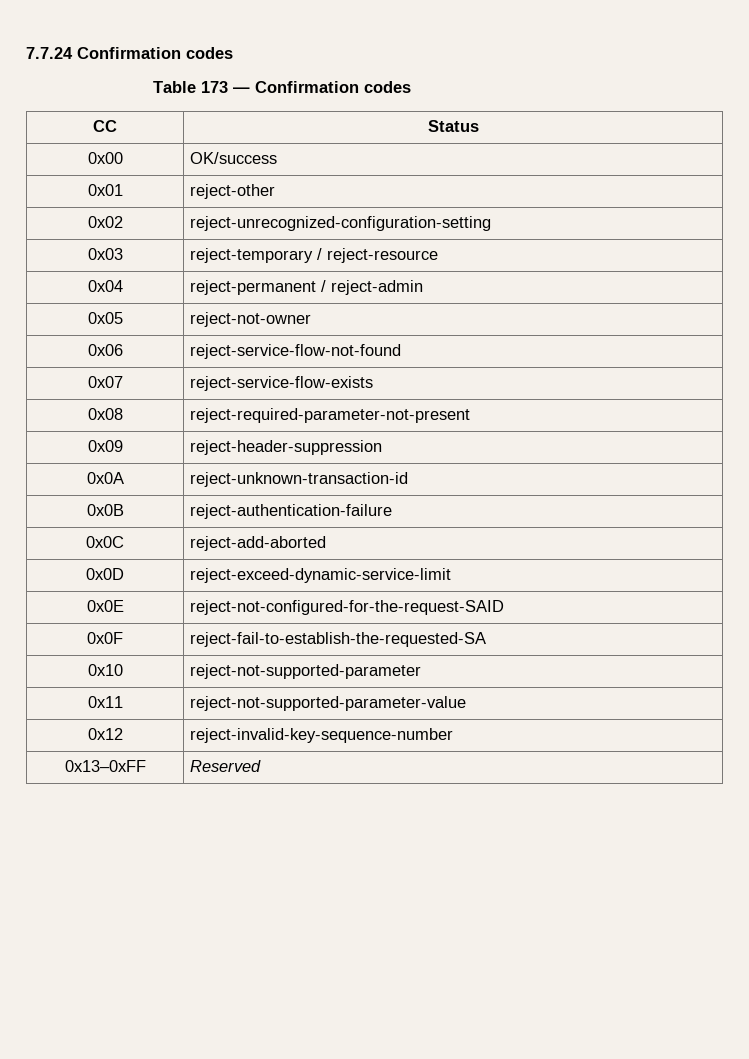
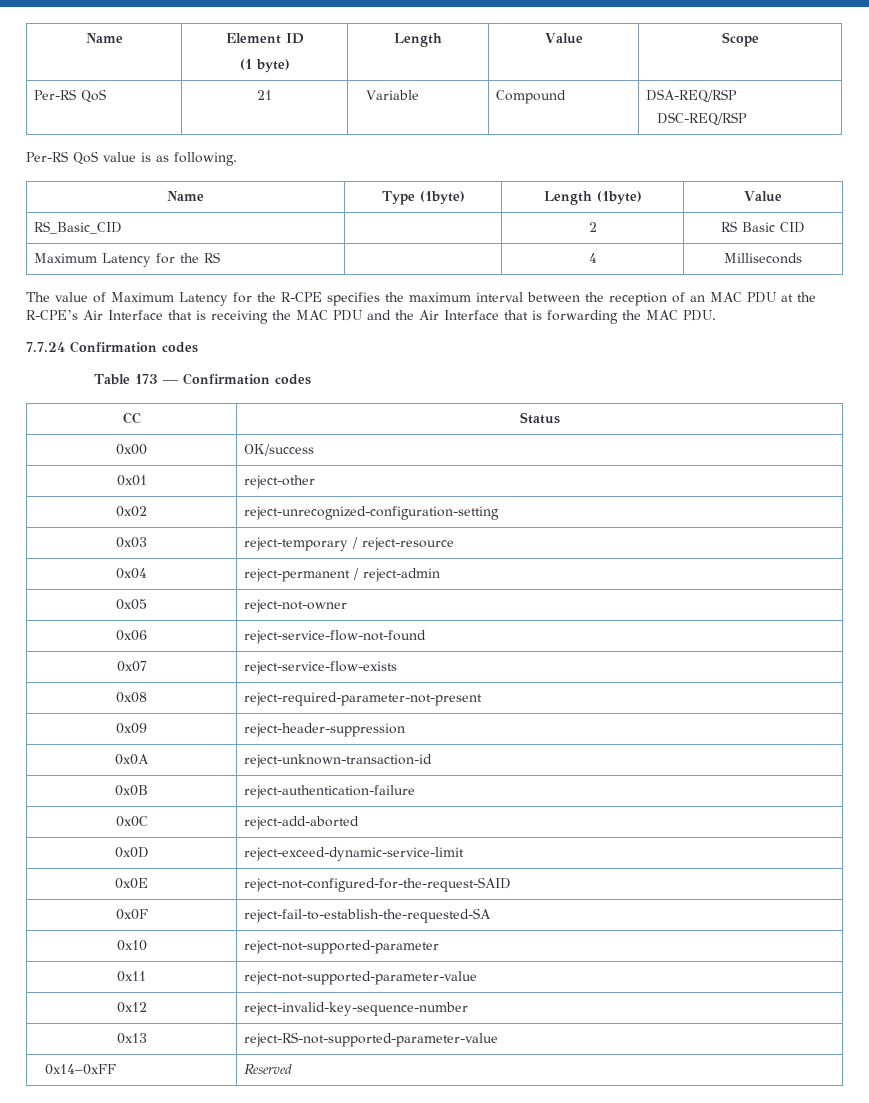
(26, 53) none -> [85,33,123,43] [225,33,304,44] [239,59,290,73] [394,33,443,47] [544,33,583,44] [721,32,759,47] [34,89,107,103] [257,90,272,100] [365,90,419,100] [496,90,567,104] [646,89,738,103] [656,112,747,126] [26,151,237,166] [167,191,204,201] [381,191,465,205] [543,191,642,205] [744,191,783,202] [34,221,123,234] [588,222,597,232] [721,221,805,233] [34,252,221,267] [588,253,597,263] [724,253,802,264] [26,292,816,306] [26,310,716,324] Name | Element ID // (1 byte) | Length | Value | Scope // Per-RS QoS | 21 | Variable | Compound | DSA-REQ/RSP // DSC-REQ/RSP // Per-RS QoS value is as following. // Name | Type (1byte) | Length (1byte) | Value // RS_Basic_CID | | 2 | RS Basic CID // Maximum Latency for the RS | | 4 | Milliseconds // The value of Maximum Latency for the R-CPE specifies the maximum interval between the reception of an MAC PDU at the R-CPE’s Air Interface that is receiving the MAC PDU and the Air Interface that is forwarding the MAC PDU. //
[64,760,146,772] 0x13–0xFF -> [116,1033,147,1044] [244,1032,499,1047] [44,1064,116,1075] 0x13 | reject-RS-not-supported-parameter-value // 0x14–0xFF

